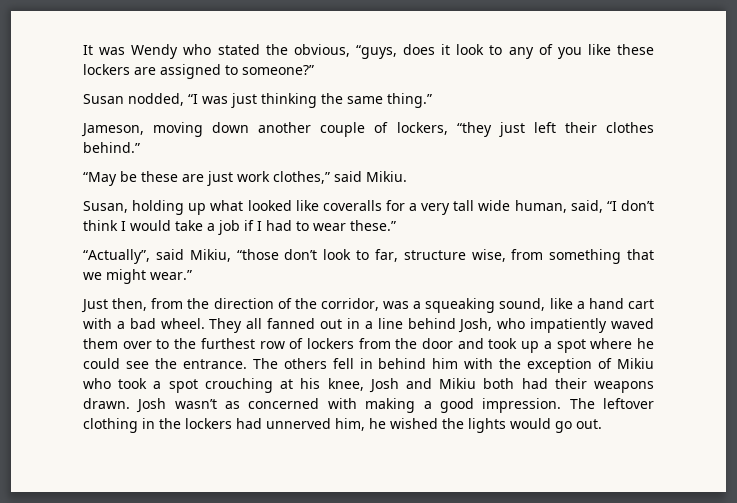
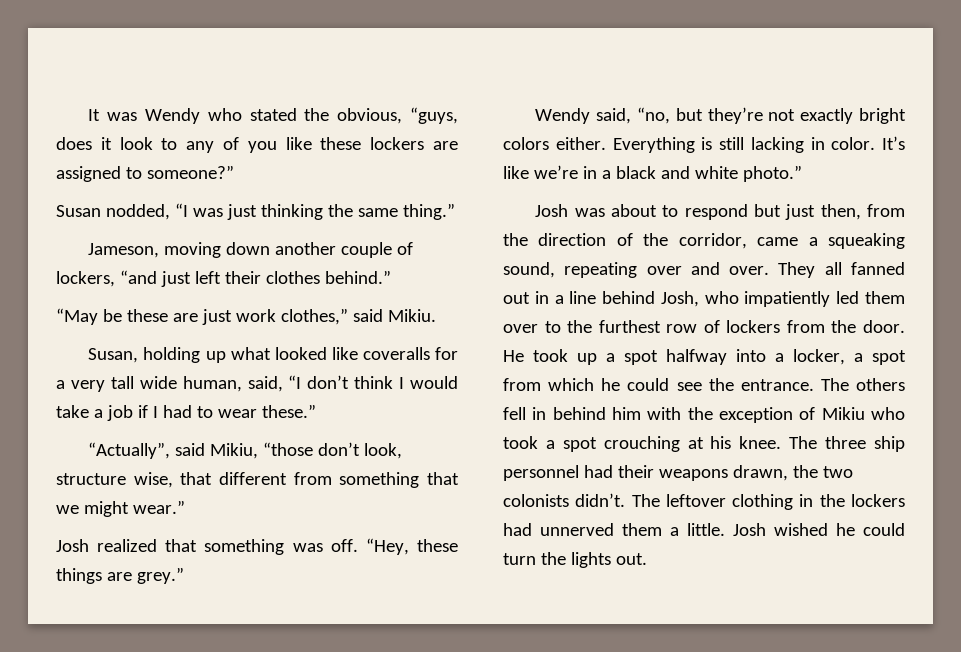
[456,122,492,137] “they -> [119,270,157,284] “and
[323,249,506,262] look to far, structure wise, -> [364,443,403,459] [56,472,287,488] look, structure wise, that different
[81,299,108,313] Just -> [56,538,459,555] [56,567,184,584] [535,107,907,124] [503,136,905,153] [503,165,802,182] [535,204,816,220] Josh realized that something was off. “Hey, these things are grey.” // Wendy said, “no, but they’re not exactly bright colors either. Everything is still lacking in color. It’s like we’re in a black and white photo.” // Josh was about to respond but just
[383,301,410,309] was -> [757,237,799,246] came
[549,298,654,309] [83,318,205,329] like a hand cart with a bad wheel. -> [564,262,770,278] repeating over and over.
[611,318,655,329] waved -> [836,291,860,304] led
[422,338,484,349] door and -> [863,320,905,333] [503,350,524,362] door. He
[590,338,633,349] where -> [666,349,906,365] [503,378,595,391] halfway into a locker, a spot from which
[327,378,654,393] [83,398,562,413] knee, Josh and Mikiu both had their weapons drawn. Josh wasn’t as concerned with making a good impression. -> [739,436,906,452] [503,465,853,481] [503,493,626,507] knee. The three ship personnel had their weapons drawn, the two colonists didn’t.
[335,418,572,433] him, he wished the lights would go -> [622,523,905,536] [503,552,611,568] them a little. Josh wished he could turn the lights

